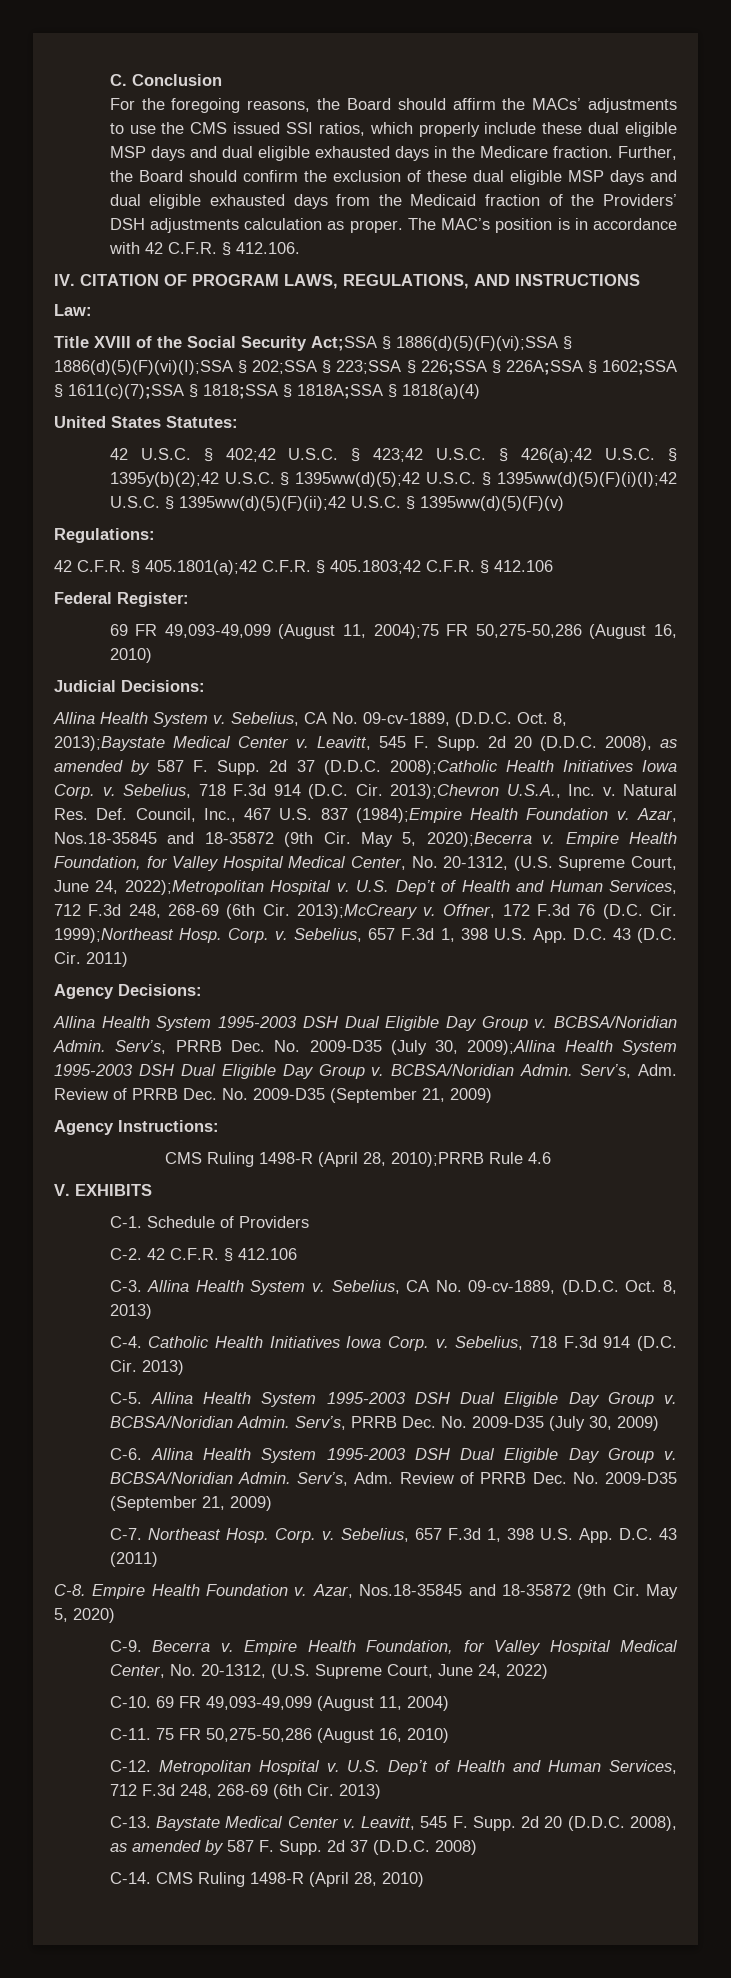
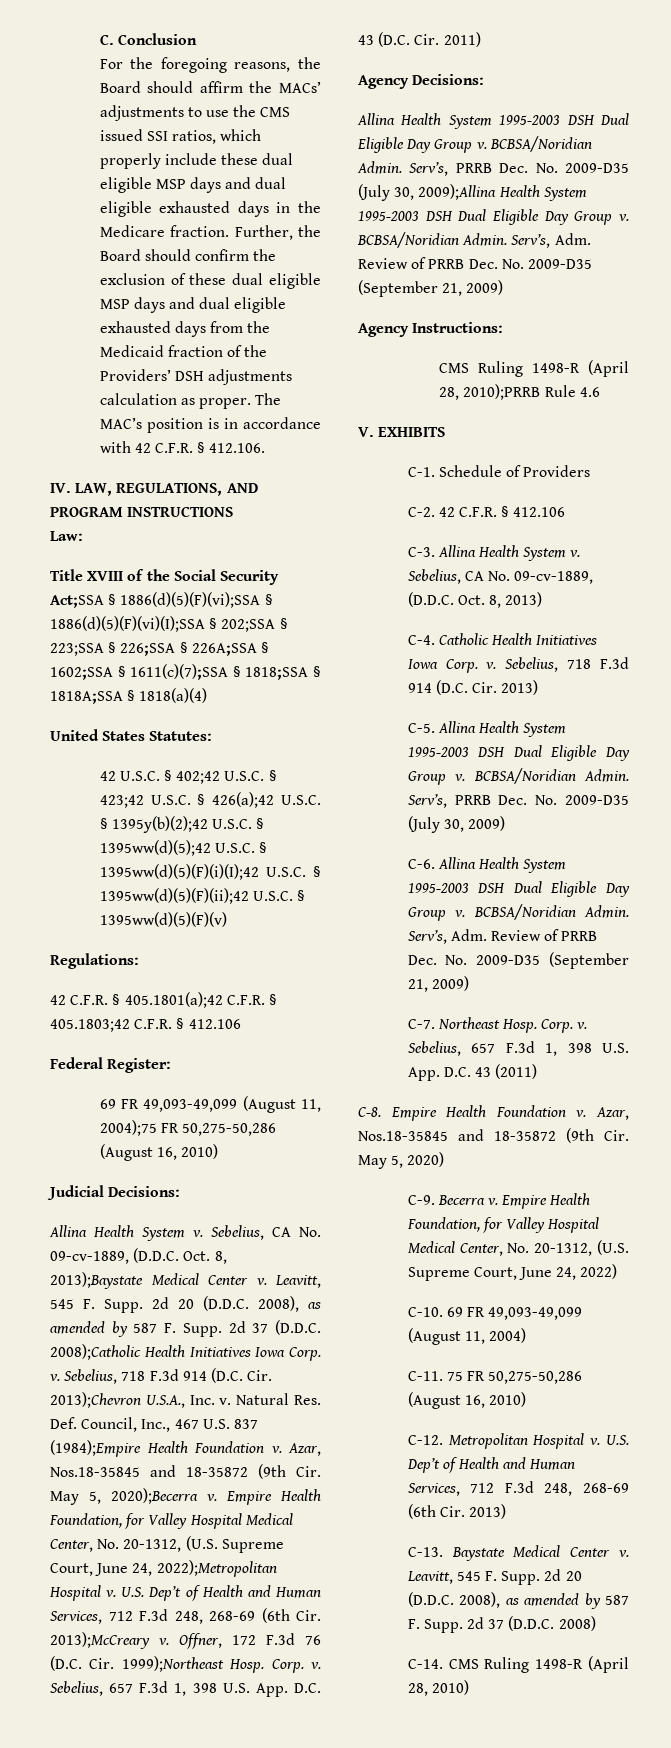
[80,274,338,289] CITATION OF PROGRAM LAWS, -> [75,483,113,496] LAW,
(510, 280) none -> [50,507,123,517] PROGRAM

